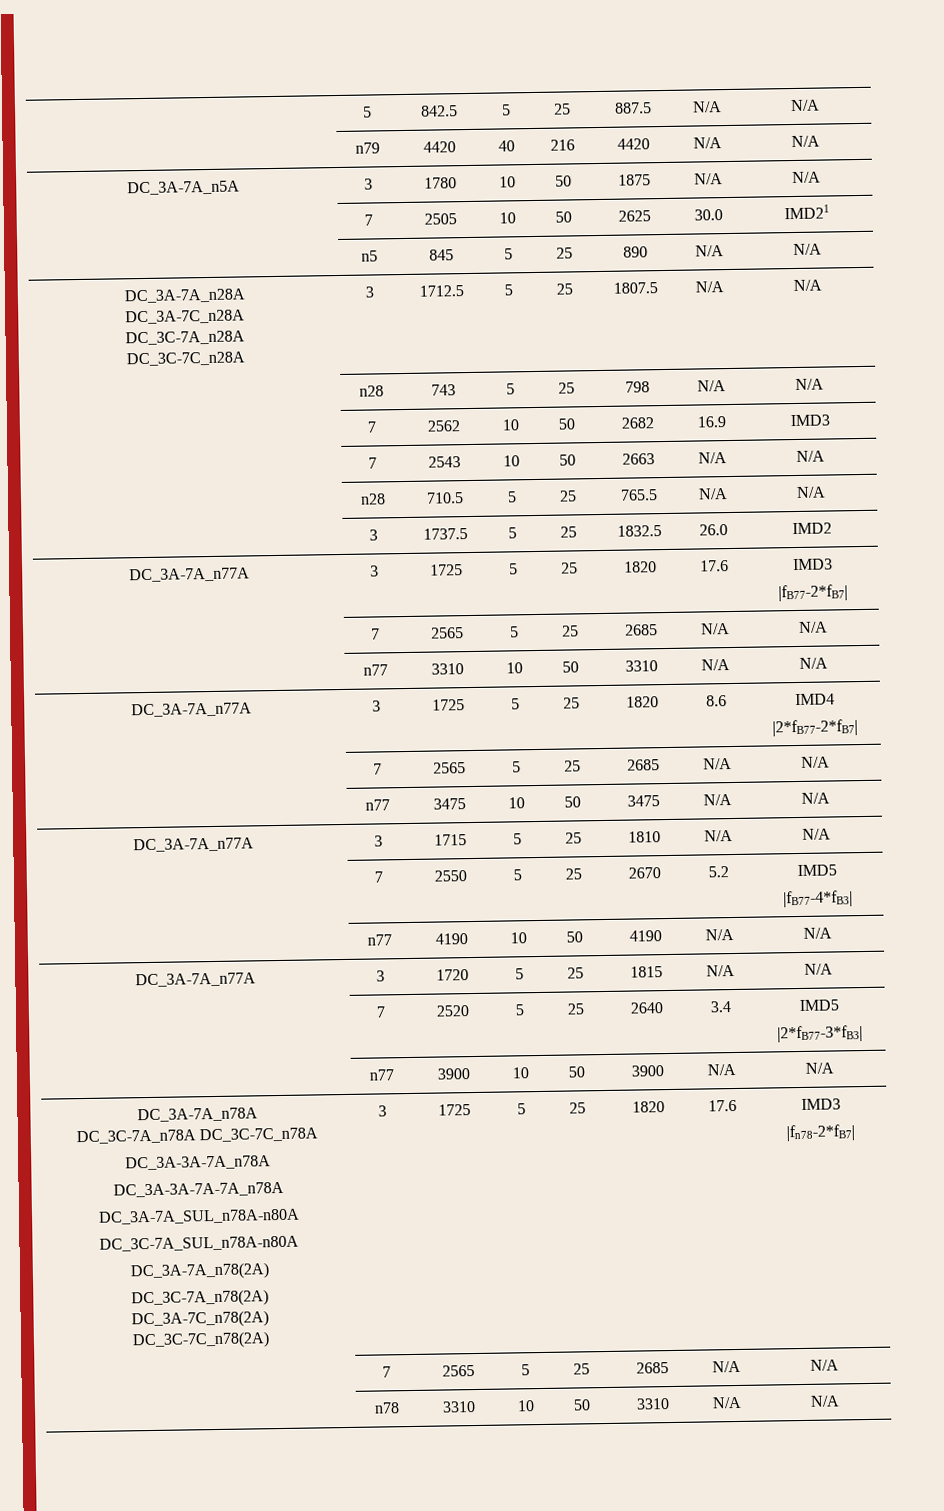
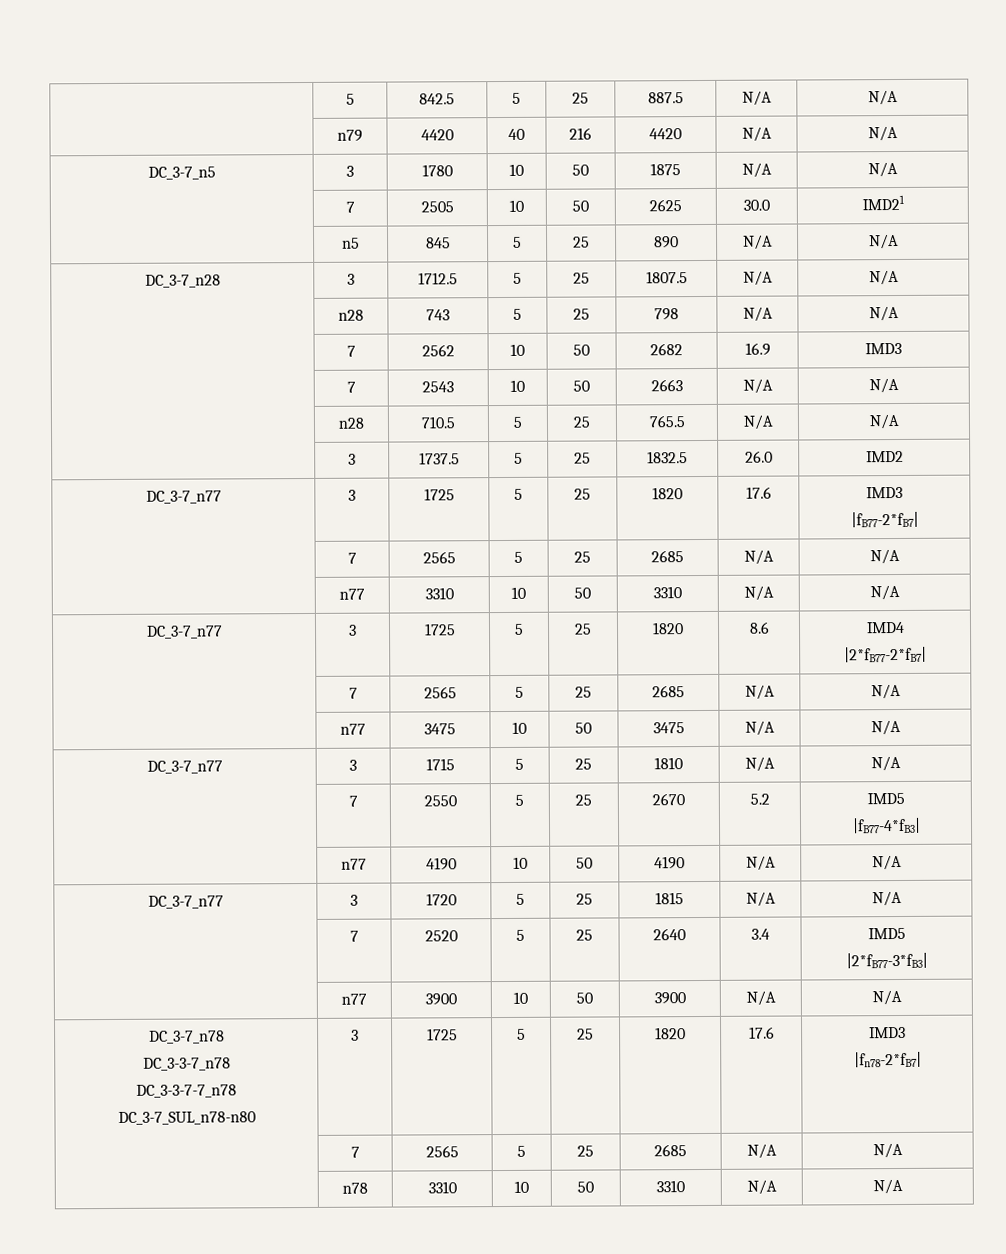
[126,180,240,196] DC_3A-7A_n5A -> [147,166,216,180] DC_3-7_n5
[123,288,245,304] [125,309,245,325] [125,330,245,346] [125,351,245,367] DC_3A-7A_n28A // DC_3A-7C_n28A // DC_3C-7A_n28A // DC_3C-7C_n28A -> [144,274,221,288] DC_3-7_n28
[128,567,250,583] DC_3A-7A_n77A -> [145,490,222,504] DC_3-7_n77
[130,702,252,718] DC_3A-7A_n77A -> [145,625,223,639] DC_3-7_n77
[132,837,254,853] DC_3A-7A_n77A -> [146,760,223,774] DC_3-7_n77
[134,972,256,988] DC_3A-7A_n77A -> [147,895,224,909] DC_3-7_n77
[136,1107,258,1123] [75,1127,319,1145] [125,1155,271,1171] [112,1181,284,1198] [97,1208,300,1225] [99,1235,299,1252] [129,1262,270,1281] [131,1289,269,1308] [131,1310,269,1329] [131,1331,270,1350] DC_3A-7A_n78A // DC_3C-7A_n78A DC_3C-7C_n78A // DC_3A-3A-7A_n78A // DC_3A-3A-7A-7A_n78A // DC_3A-7A_SUL_n78A-n80A // DC_3C-7A_SUL_n78A-n80A // DC_3A-7A_n78(2A) // DC_3C-7A_n78(2A) // DC_3A-7C_n78(2A) // DC_3C-7C_n78(2A) -> [148,1030,225,1044] [142,1057,231,1071] [136,1084,237,1098] [117,1111,256,1125] DC_3-7_n78 // DC_3-3-7_n78 // DC_3-3-7-7_n78 // DC_3-7_SUL_n78-n80

